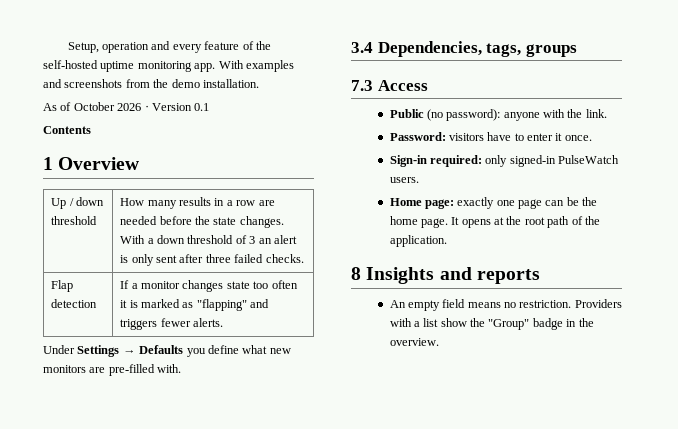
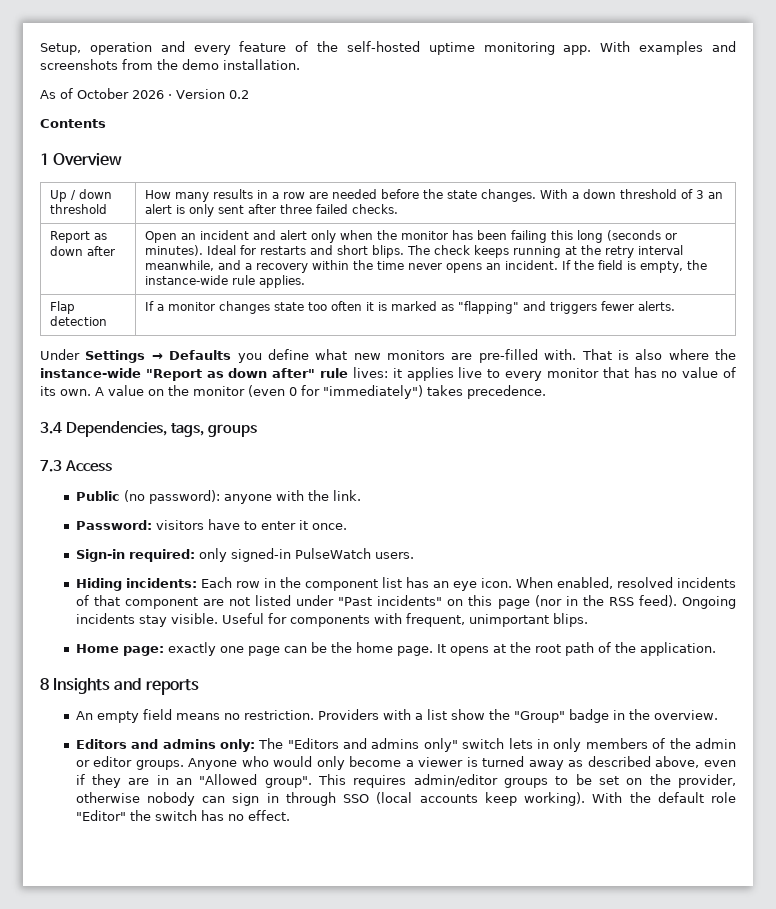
[194,103,210,111] 0.1 -> [228,90,249,99] 0.2
(304, 258) none -> [50,231,108,243] [50,246,116,256] [145,230,678,243] [145,245,684,258] [145,260,708,273] [145,275,306,288] // Report as down after | Open an incident and alert only when the monitor has been failing this long (seconds or minutes). Ideal for restarts and short blips. The check keeps running at the retry interval meanwhile, and a recovery within the time never opens an incident. If the field is empty, the instance-wide rule applies.
(182, 368) none -> [581,349,736,360] [40,367,737,381] [40,385,546,399] That is also where the instance-wide "Report as down after" rule lives: it applies live to every monitor that has no value of its own. A value on the monitor (even 0 for "immediately") takes precedence.
(419, 180) none -> [75,577,736,591] [75,595,737,609] [75,613,588,627] // Hiding incidents: Each row in the component list has an eye icon. When enabled, resolved incidents of that component are not listed under "Past incidents" on this page (nor in the RSS feed). Ongoing incidents stay visible. Useful for components with frequent, unimportant blips.
(439, 342) none -> [75,738,737,752] [75,756,737,770] [75,774,737,788] [75,792,736,806] [75,810,290,821] // Editors and admins only: The "Editors and admins only" switch lets in only members of the admin or editor groups. Anyone who would only become a viewer is turned away as described above, even if they are in an "Allowed group". This requires admin/editor groups to be set on the provider, otherwise nobody can sign in through SSO (local accounts keep working). With the default role "Editor" the switch has no effect.

